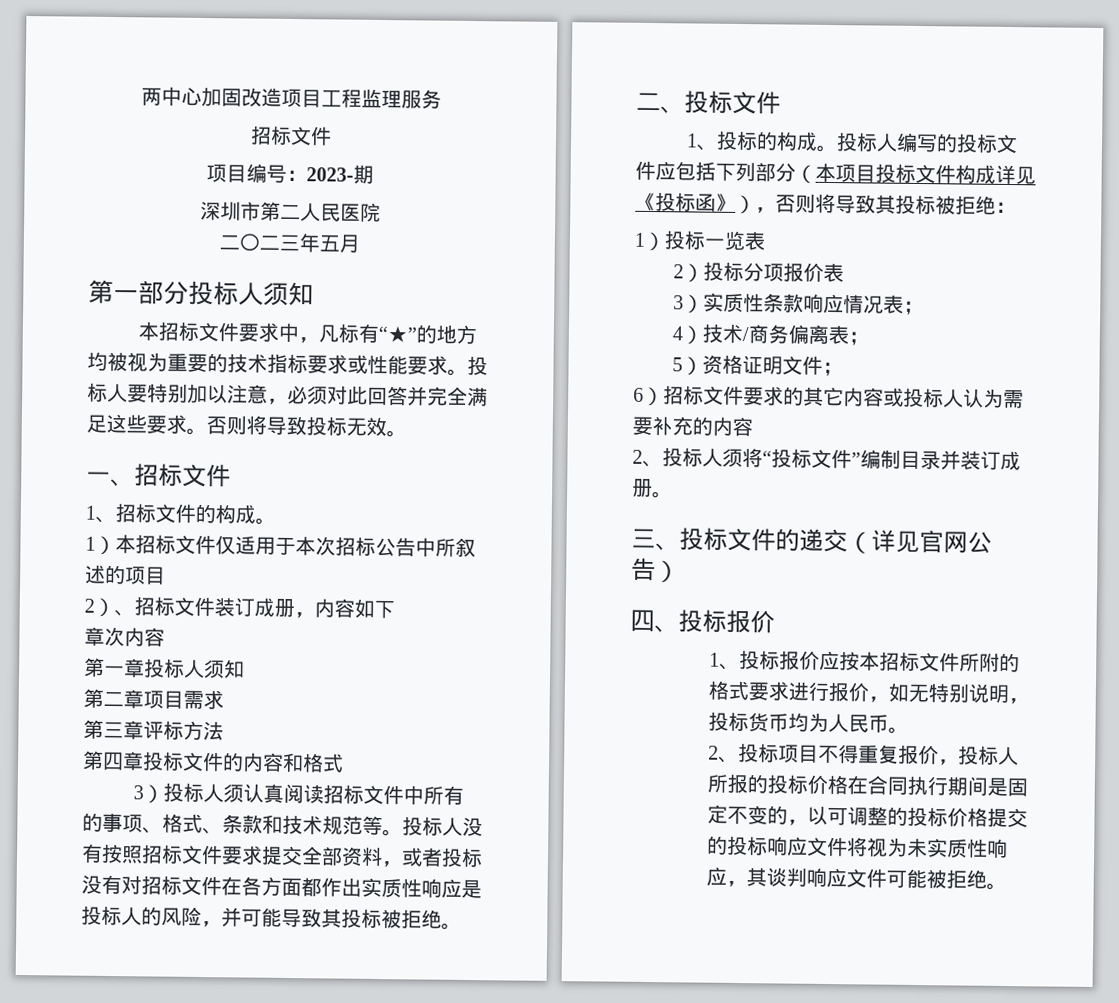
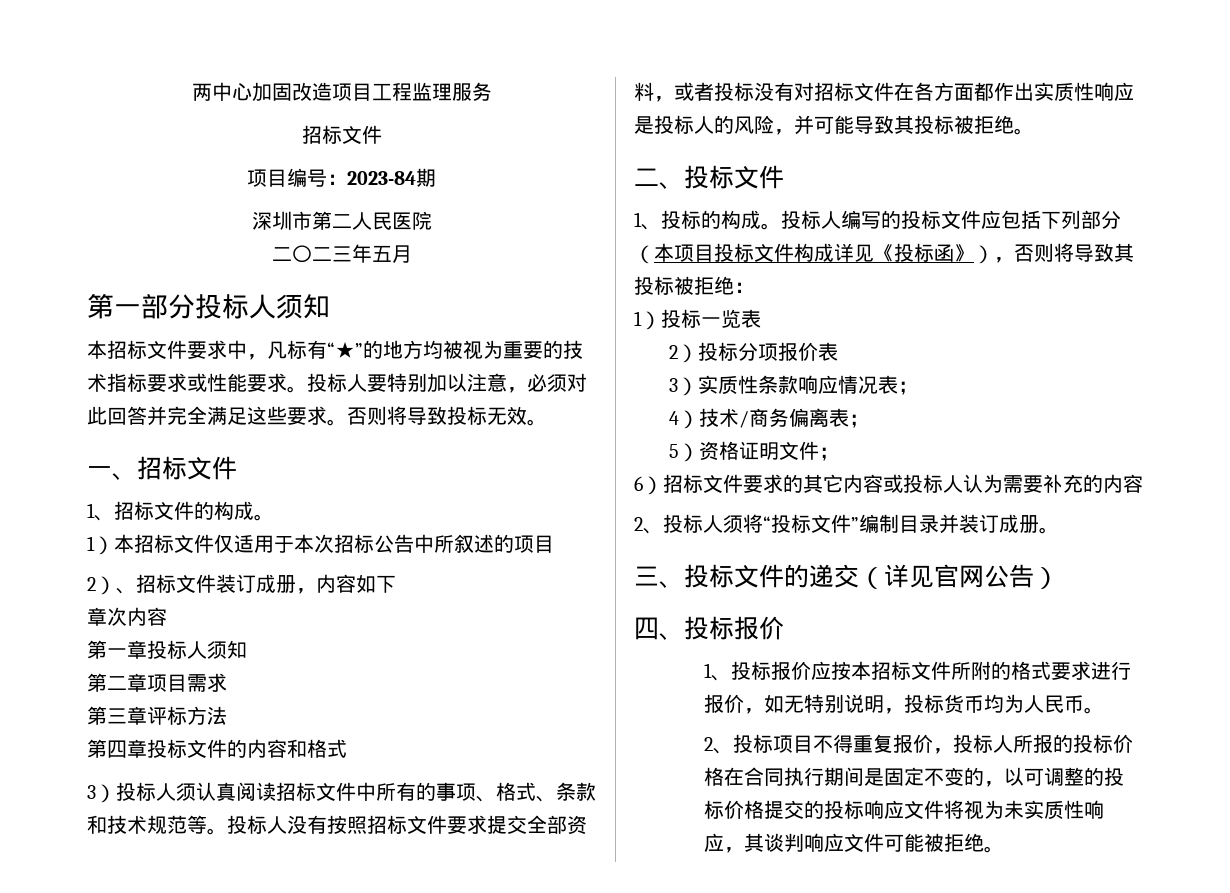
[306,167,354,182] 2023- -> [347,171,416,185] 2023-84

